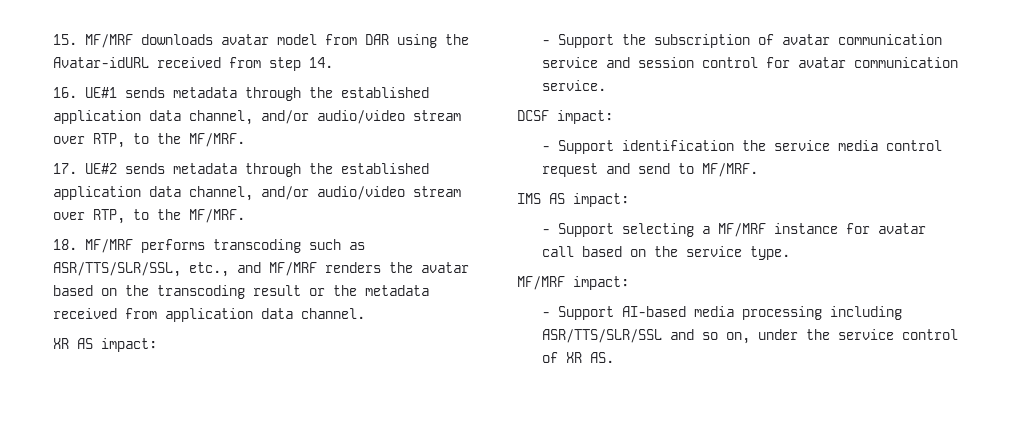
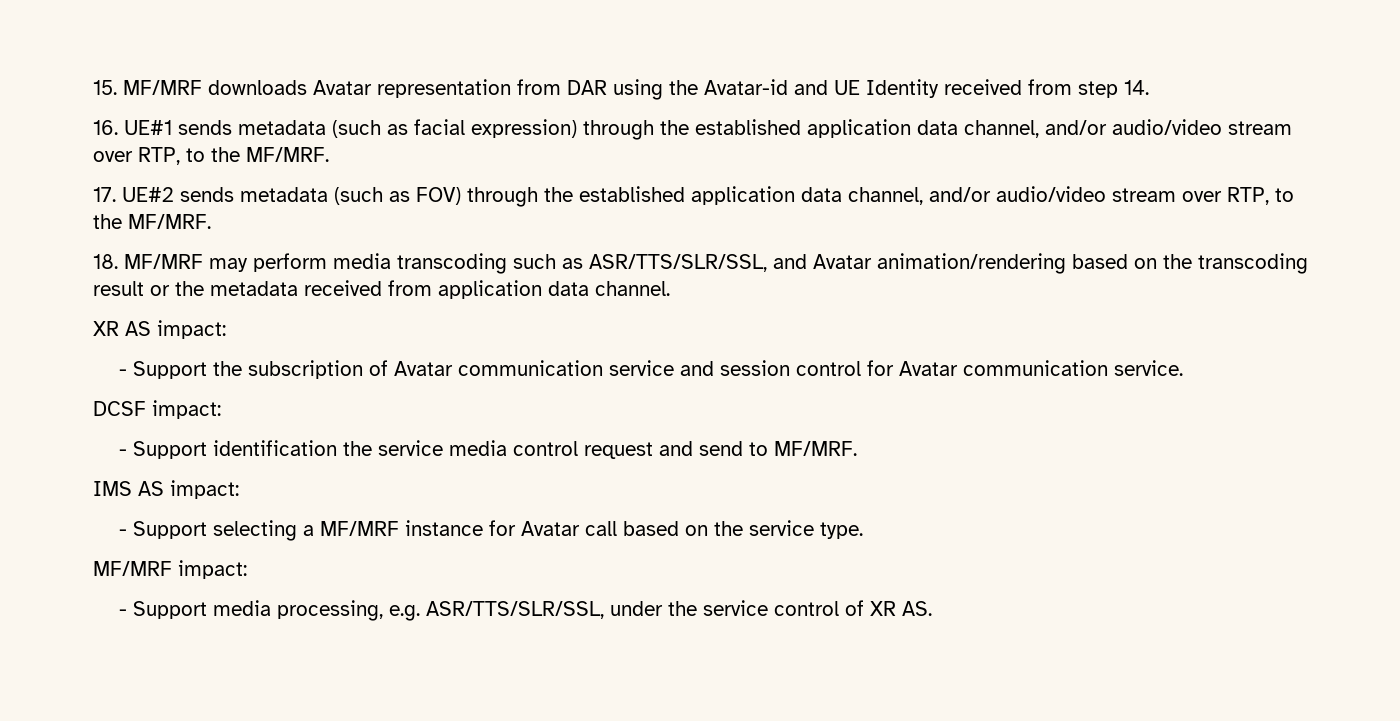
[221,34,317,45] avatar model -> [313,79,511,98] Avatar representation
[53,57,149,68] Avatar-idURL -> [704,79,939,98] Avatar-id and UE Identity
(237, 92) none -> [332,119,577,138] (such as facial expression)
(237, 168) none -> [334,187,461,205] (such as FOV)
[141,239,205,253] performs -> [209,253,391,272] may perform media
[189,262,469,277] etc., and MF/MRF renders the avatar -> [773,253,1066,274] and Avatar animation/rendering
[782,34,831,45] avatar -> [394,361,454,376] Avatar
[798,57,847,68] avatar -> [899,361,959,376] Avatar
[878,223,927,234] avatar -> [521,521,581,536] Avatar
[622,306,903,320] [542,329,751,344] AI-based media processing including ASR/TTS/SLR/SSL and so on, -> [213,600,605,621] media processing, e.g. ASR/TTS/SLR/SSL,

